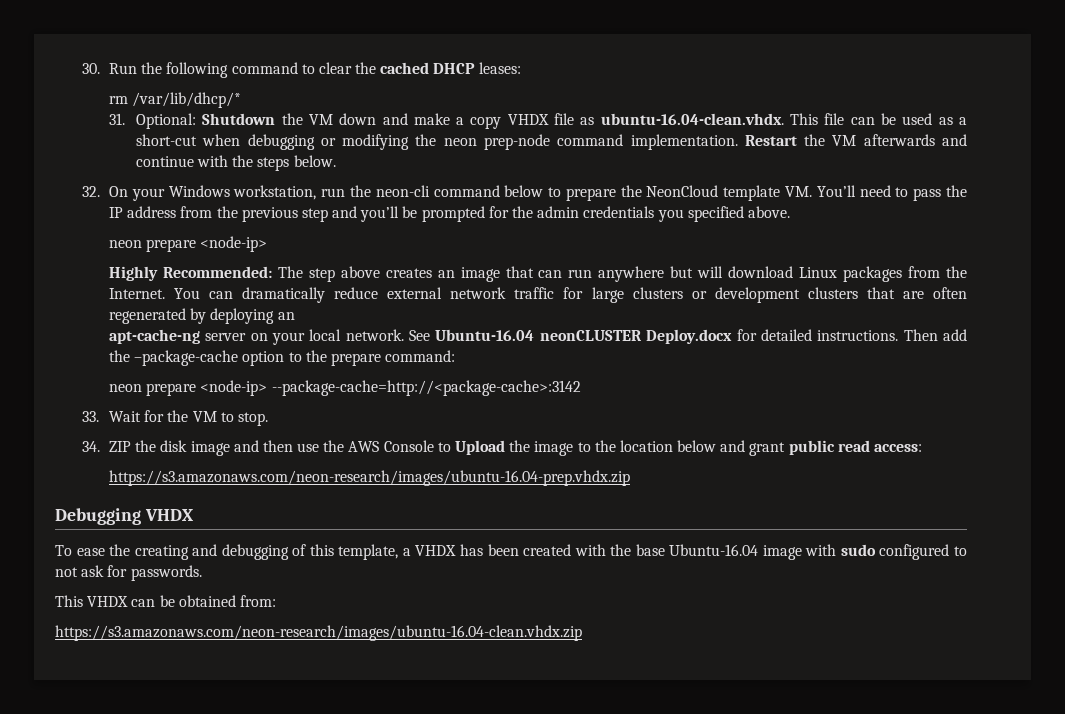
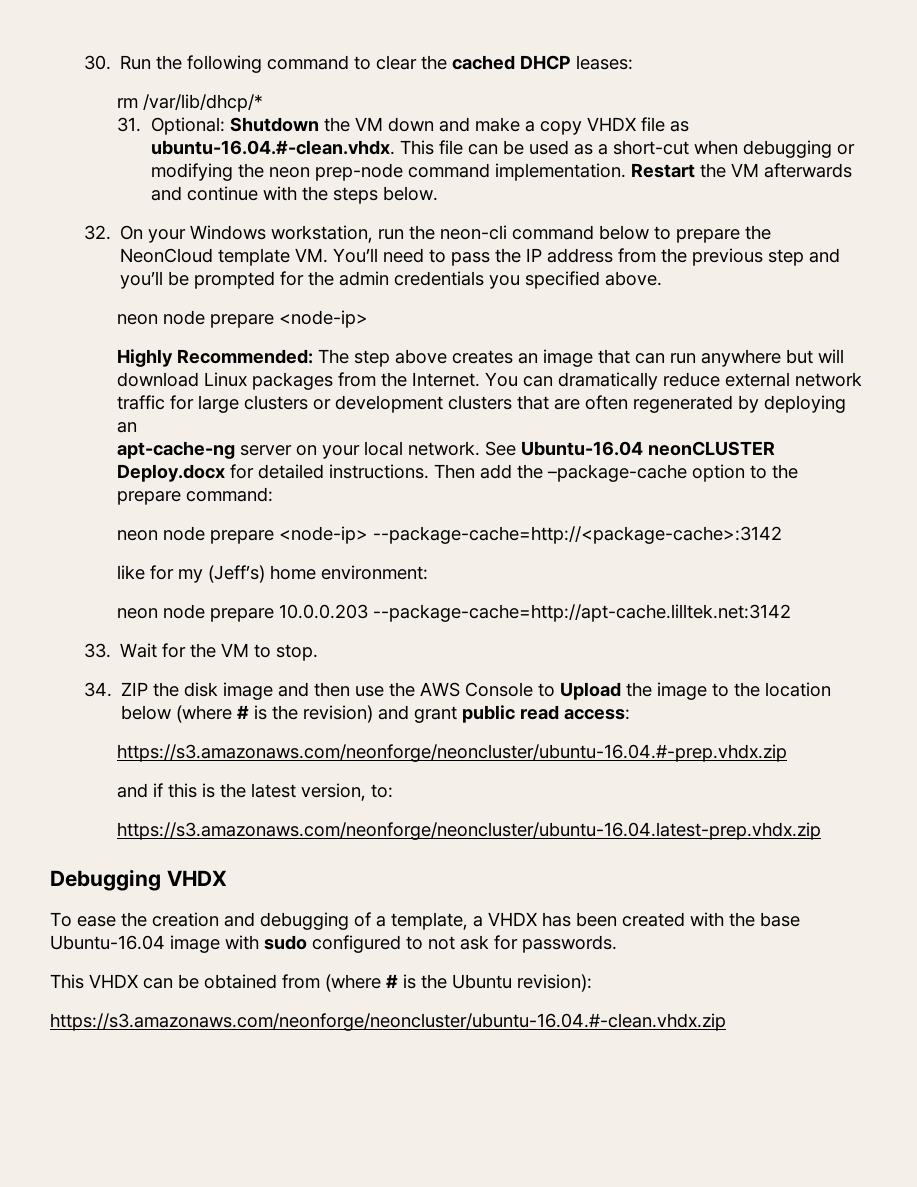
[600,113,784,125] ubuntu-16.04-clean.vhdx. -> [150,140,395,155] ubuntu-16.04.#-clean.vhdx.
(142, 244) none -> [163,310,206,325] node
(142, 388) none -> [163,526,206,541] node
(581, 388) none -> [117,565,429,583] [117,604,792,622] // like for my (Jeff’s) home environment: // neon node prepare 10.0.0.203 --package-cache=http://apt-cache.lilltek.net:3142
(717, 446) none -> [175,705,373,723] (where # is the revision)
[108,470,630,486] https://s3.amazonaws.com/neon-research/images/ubuntu-16.04-prep.vhdx.zip -> [117,744,788,762] [117,783,394,801] [117,822,822,840] https://s3.amazonaws.com/neonforge/neoncluster/ubuntu-16.04.#-prep.vhdx.zip // and if this is the latest version, to: // https://s3.amazonaws.com/neonforge/neoncluster/ubuntu-16.04.latest-prep.vhdx.zip
[134,545,189,560] creating -> [152,912,219,927] creation
[309,544,334,556] this -> [376,916,386,927] a
[239,595,276,607] [55,625,582,641] from: // https://s3.amazonaws.com/neon-research/images/ubuntu-16.04-clean.vhdx.zip -> [282,974,592,992] [50,1013,726,1031] from (where # is the Ubuntu revision): // https://s3.amazonaws.com/neonforge/neoncluster/ubuntu-16.04.#-clean.vhdx.zip

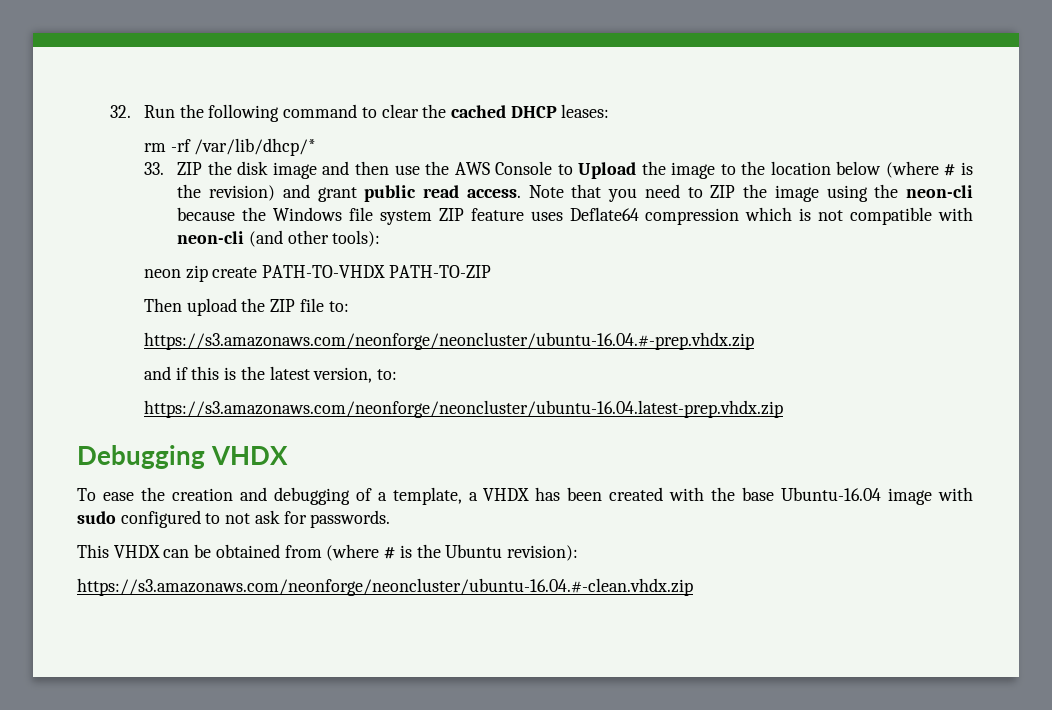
[83,55,111,70] 30. -> [110,105,132,118] 32.
(139, 103) none -> [170,139,191,152] -rf
[117,117,689,135] [150,140,855,158] [150,163,852,181] [150,186,438,204] [83,225,771,243] [119,248,840,266] [119,271,662,289] [117,310,369,328] [117,349,845,367] [117,372,863,390] [117,395,847,413] [117,422,138,433] [117,441,776,459] [117,464,799,482] [117,487,274,505] [117,526,783,544] [117,565,429,583] [117,604,792,622] [83,643,318,661] [83,682,112,697] 31. Optional: Shutdown the VM down and make a copy VHDX file as ubuntu-16.04.#-clean.vhdx. This file can be used as a short-cut when debugging or modifying the neon prep-node command implementation. Restart the VM afterwards and continue with the steps below. // 32. On your Windows workstation, run the neon-cli command below to prepare the NeonCloud template VM. You’ll need to pass the IP address from the previous step and you’ll be prompted for the admin credentials you specified above. // neon node prepare <node-ip> // Highly Recommended: The step above creates an image that can run anywhere but will download Linux packages from the Internet. You can dramatically reduce external network traffic for large clusters or development clusters that are often regenerated by deploying an // apt-cache-ng server on your local network. See Ubuntu-16.04 neonCLUSTER Deploy.docx for detailed instructions. Then add the –package-cache option to the prepare command: // neon node prepare <node-ip> --package-cache=http://<package-cache>:3142 // like for my (Jeff’s) home environment: // neon node prepare 10.0.0.203 --package-cache=http://apt-cache.lilltek.net:3142 // 33. Wait for the VM to stop. // 34. -> [143,162,164,175] 33.
[563,709,630,720] access: -> [466,184,974,202] [177,207,973,225] [177,230,381,247] [143,265,491,282] [143,298,349,316] access. Note that you need to ZIP the image using the neon-cli because the Windows file system ZIP feature uses Deflate64 compression which is not compatible with neon-cli (and other tools): // neon zip create PATH-TO-VHDX PATH-TO-ZIP // Then upload the ZIP file to:

